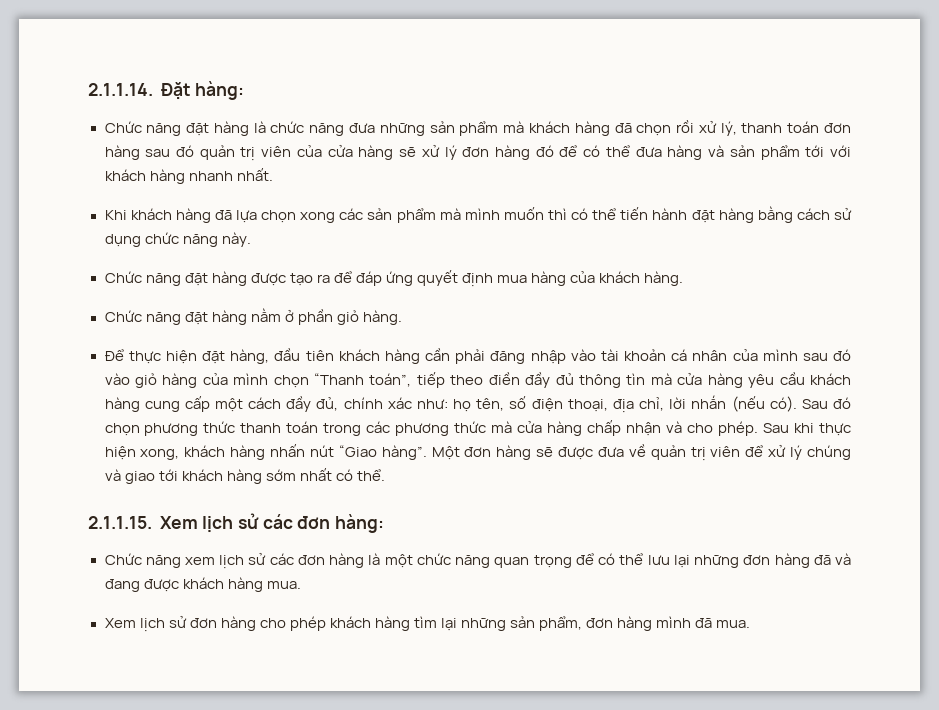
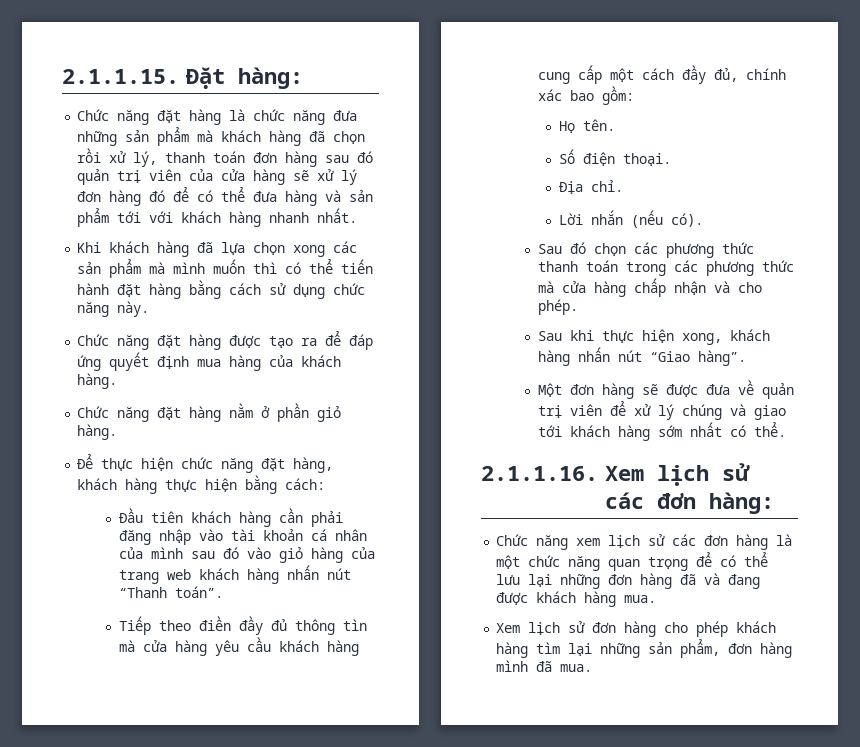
[88,83,153,96] 2.1.1.14. -> [62,69,179,84] 2.1.1.15.
[202,348,301,364] đặt hàng, đầu -> [181,457,334,473] [77,475,326,494] [119,508,144,523] chức năng đặt hàng, khách hàng thực hiện bằng cách: // Đầu
[233,372,445,388] mình chọn “Thanh toán”, tiếp -> [119,565,352,584] [119,586,224,598] [119,616,152,635] trang web khách hàng nhấn nút “Thanh toán”. // Tiếp
[416,396,687,413] như: họ tên, số điện thoại, địa chỉ, lời -> [570,86,635,105] [558,119,615,133] [558,149,671,166] [558,180,623,194] [558,213,583,225] bao gồm: // Họ tên. // Số điện thoại. // Địa chỉ. // Lời
(797, 404) none -> (703, 220) //
(140, 429) none -> [634,242,659,254] các
(759, 428) none -> (579, 307) //
(427, 452) none -> (747, 358) //
[88,516,152,529] 2.1.1.15. -> [481,466,598,481] 2.1.1.16.

